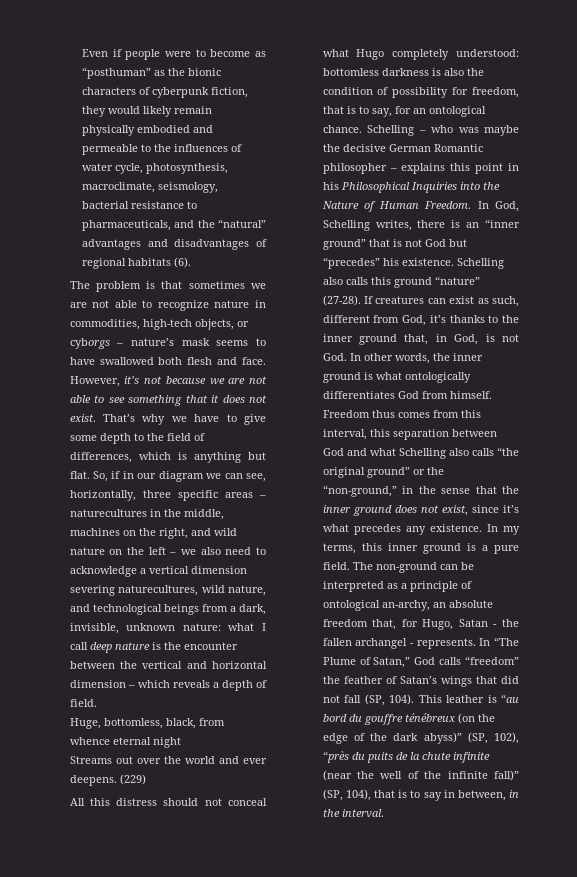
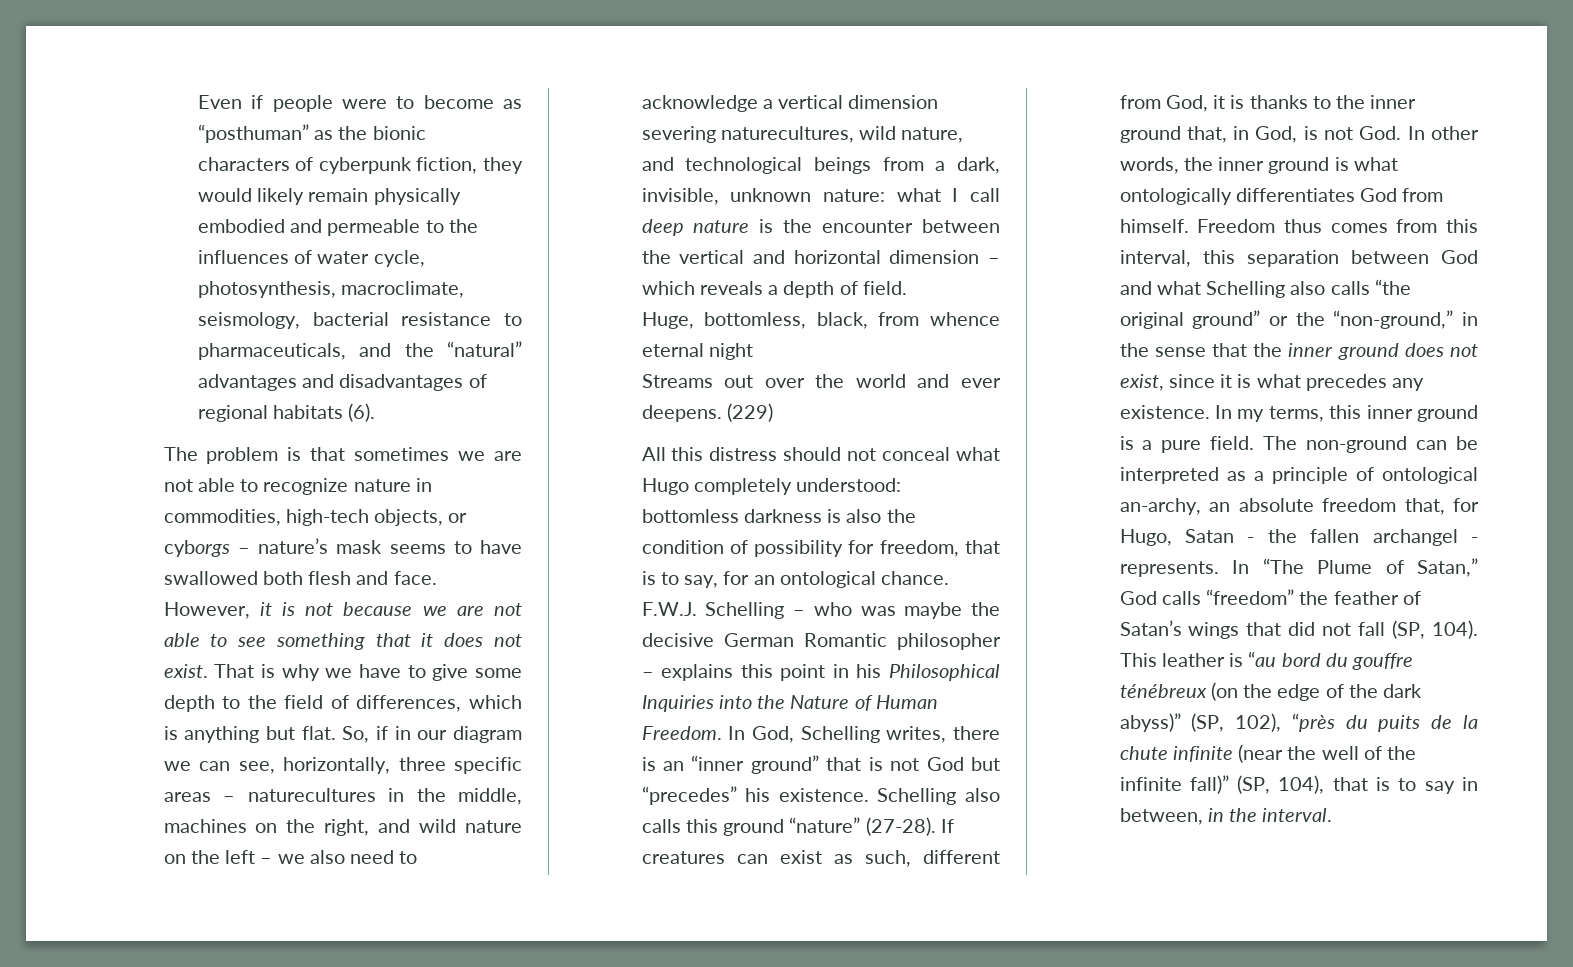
[124,376,140,384] it’s -> [259,602,295,616] it is
[103,414,136,422] That’s -> [214,664,275,678] That is
(362, 129) none -> [641,602,697,616] F.W.J.
[429,315,446,323] it’s -> [1213,95,1245,109] it is
[503,505,519,513] it’s -> [1220,374,1252,388] it is

